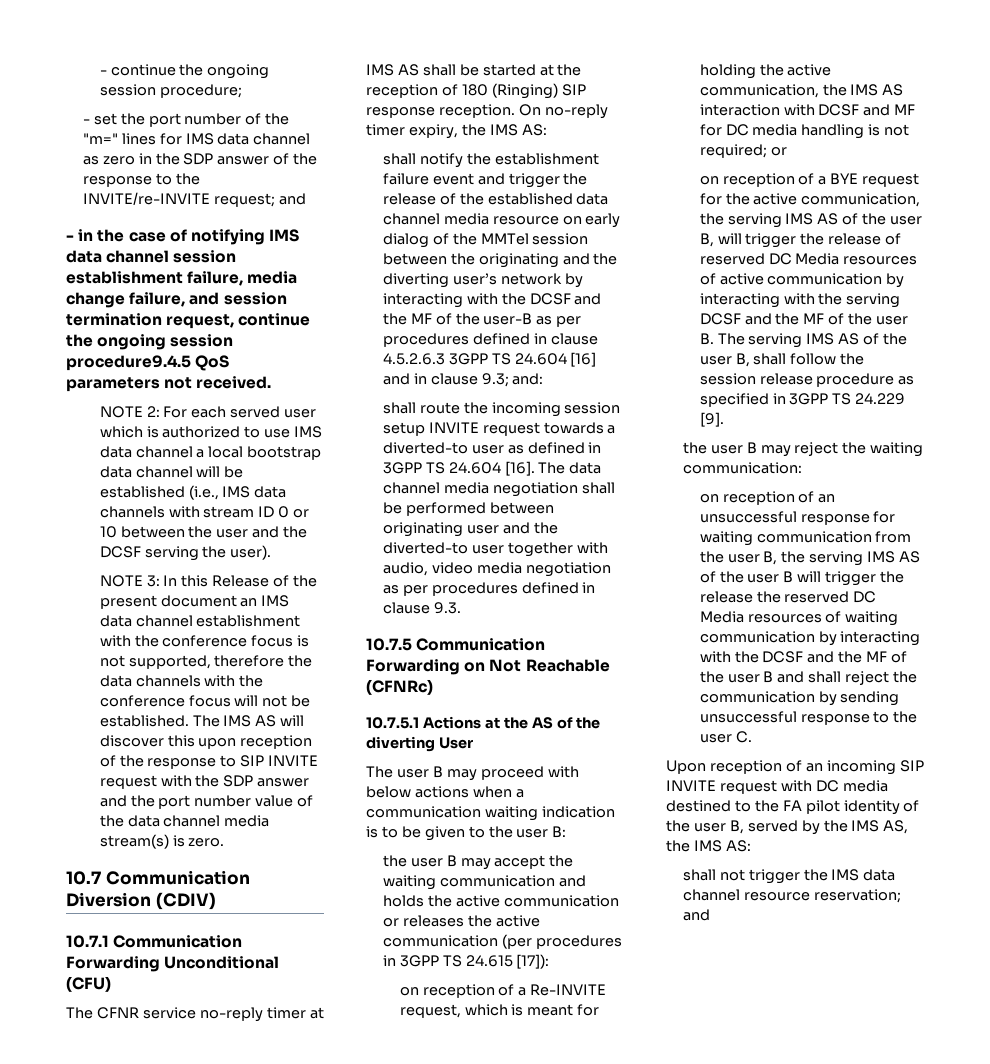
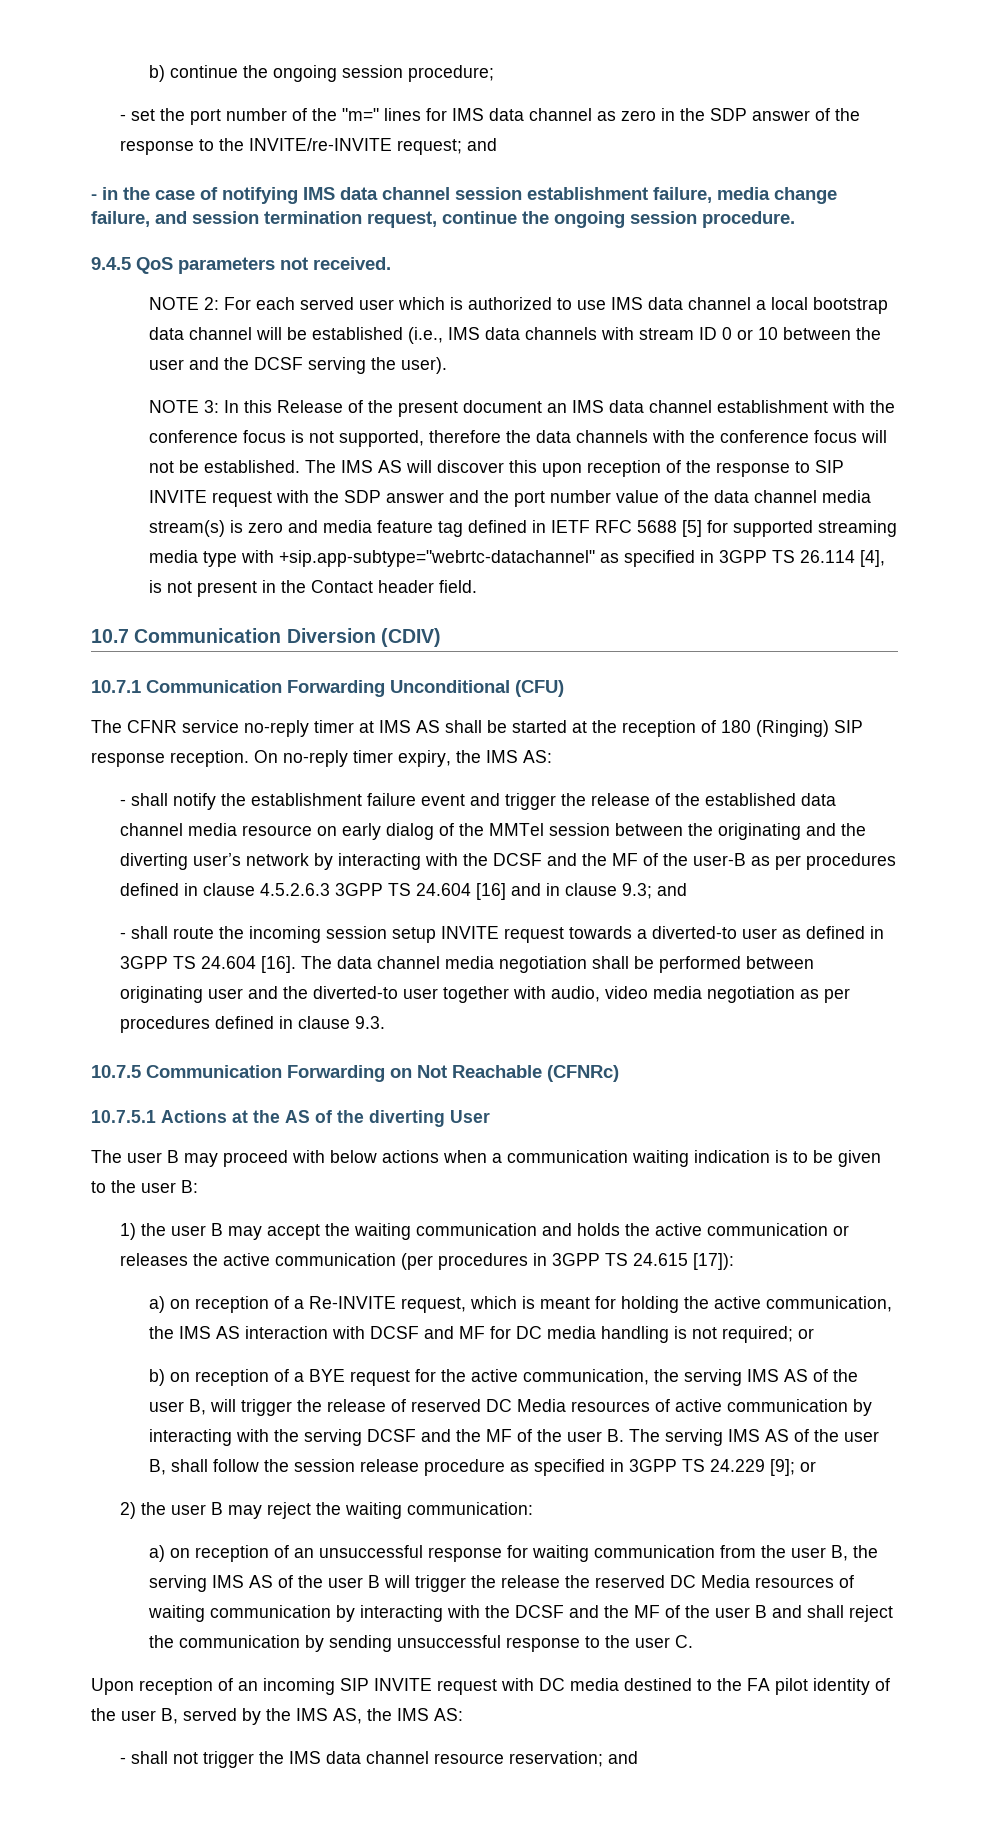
[99,70,107,75] - -> [149,65,166,82] b)
[66,355,191,371] procedure9.4.5 -> [702,211,795,228] [91,257,131,270] procedure. // 9.4.5
[188,838,225,847] zero. -> [248,520,898,537] [149,550,886,567] [149,580,478,597] zero and media feature tag defined in IETF RFC 5688 [5] for supported streaming media type with +sip.app-subtype="webrtc-datachannel" as specified in 3GPP TS 26.114 [4], is not present in the Contact header field.
(547, 130) none -> [120,799,127,806] -
[512,373,544,385] and: // -> [657,883,688,896] [120,932,127,939] and // -
(567, 832) none -> [120,1223,137,1240] 1)
(550, 961) none -> [149,1296,166,1313] a)
(787, 151) none -> [149,1369,166,1386] b)
[699,412,724,427] [9]. // -> [770,1459,817,1476] [120,1502,137,1519] [9]; or // 2)
(802, 468) none -> [149,1545,166,1562] a)
(751, 846) none -> [120,1757,127,1764] -

